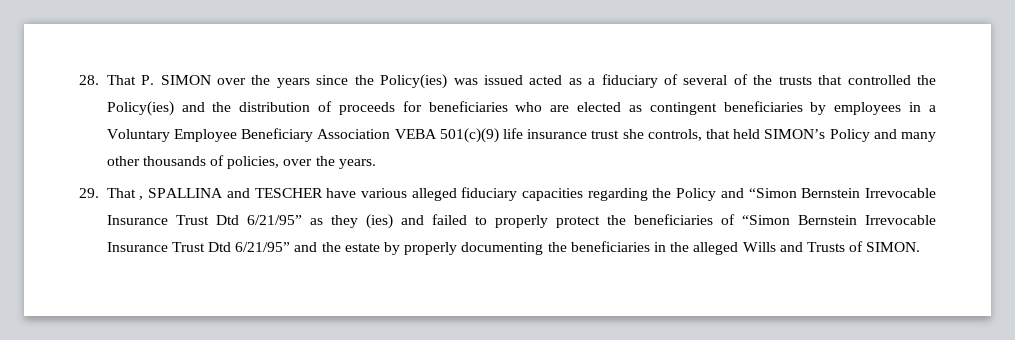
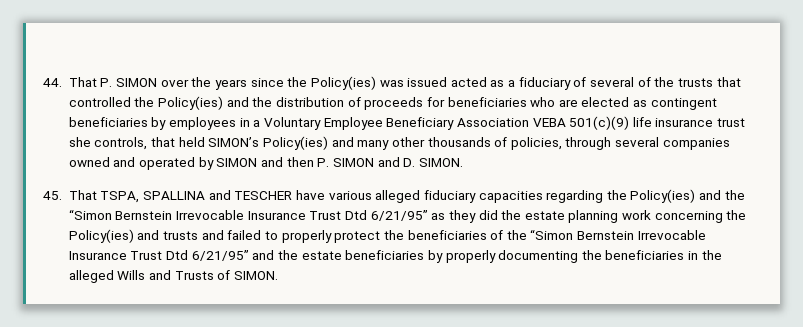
[79,75,99,85] 28. -> [43,78,62,87] 44.
[829,129,870,142] Policy -> [262,136,328,150] Policy(ies)
[283,156,376,169] [79,188,144,200] over the years. // 29. That , -> [565,137,730,150] [68,157,463,170] [43,190,140,203] through several companies owned and operated by SIMON and then P. SIMON and D. SIMON. // 45. That TSPA,
[676,188,744,201] Policy and -> [630,189,745,203] Policy(ies) and the
[365,214,393,229] (ies) -> [478,210,747,223] [68,229,199,243] did the estate planning work concerning the Policy(ies) and trusts
(735, 219) none -> [506,230,527,240] the
(380, 247) none -> [345,250,425,260] beneficiaries

